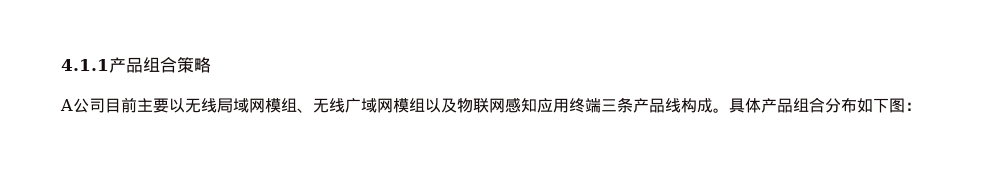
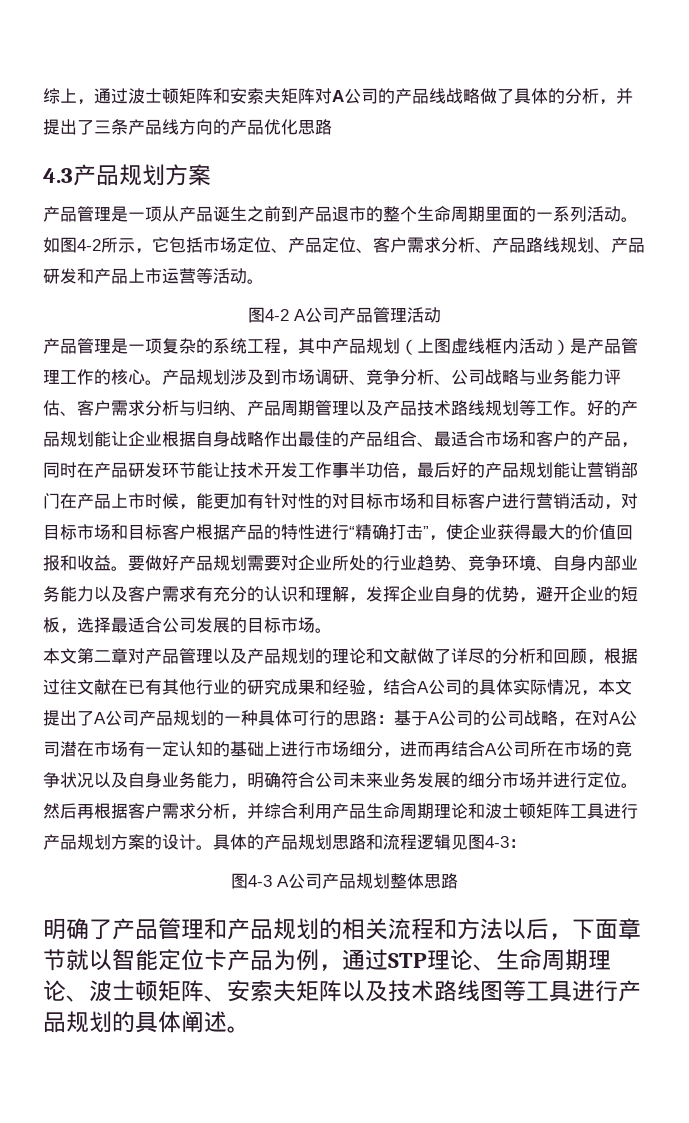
[61,57,211,73] [60,97,921,113] 4.1.1产品组合策略 // A公司目前主要以无线局域网模组、无线广域网模组以及物联网感知应用终端三条产品线构成。具体产品组合分布如下图： -> [43,88,633,105] [43,119,332,135] [43,164,211,186] [43,206,638,222] [43,237,645,254] [43,268,264,284] [248,307,441,323] [43,338,638,355] [43,369,621,385] [43,400,638,416] [43,431,638,448] [43,462,638,479] [43,493,638,510] [43,524,633,541] [43,555,638,571] [43,586,638,603] [43,617,332,634] [43,648,638,665] [43,679,632,696] [43,710,637,727] [43,741,632,758] [43,772,638,789] [43,803,638,820] [43,834,526,850] [231,873,458,889] [43,918,641,940] [43,949,611,971] [43,980,641,1002] [43,1011,250,1033] 综上，通过波士顿矩阵和安索夫矩阵对A公司的产品线战略做了具体的分析，并提出了三条产品线方向的产品优化思路 // 4.3产品规划方案 // 产品管理是一项从产品诞生之前到产品退市的整个生命周期里面的一系列活动。如图4-2所示，它包括市场定位、产品定位、客户需求分析、产品路线规划、产品研发和产品上市运营等活动。 // 图4-2 A公司产品管理活动 // 产品管理是一项复杂的系统工程，其中产品规划（上图虚线框内活动）是产品管理工作的核心。产品规划涉及到市场调研、竞争分析、公司战略与业务能力评估、客户需求分析与归纳、产品周期管理以及产品技术路线规划等工作。好的产品规划能让企业根据自身战略作出最佳的产品组合、最适合市场和客户的产品，同时在产品研发环节能让技术开发工作事半功倍，最后好的产品规划能让营销部门在产品上市时候，能更加有针对性的对目标市场和目标客户进行营销活动，对目标市场和目标客户根据产品的特性进行“精确打击”，使企业获得最大的价值回报和收益。要做好产品规划需要对企业所处的行业趋势、竞争环境、自身内部业务能力以及客户需求有充分的认识和理解，发挥企业自身的优势，避开企业的短板，选择最适合公司发展的目标市场。 // 本文第二章对产品管理以及产品规划的理论和文献做了详尽的分析和回顾，根据过往文献在已有其他行业的研究成果和经验，结合A公司的具体实际情况，本文提出了A公司产品规划的一种具体可行的思路：基于A公司的公司战略，在对A公司潜在市场有一定认知的基础上进行市场细分，进而再结合A公司所在市场的竞争状况以及自身业务能力，明确符合公司未来业务发展的细分市场并进行定位。然后再根据客户需求分析，并综合利用产品生命周期理论和波士顿矩阵工具进行产品规划方案的设计。具体的产品规划思路和流程逻辑见图4-3： // 图4-3 A公司产品规划整体思路 // 明确了产品管理和产品规划的相关流程和方法以后，下面章节就以智能定位卡产品为例，通过STP理论、生命周期理论、波士顿矩阵、安索夫矩阵以及技术路线图等工具进行产品规划的具体阐述。

